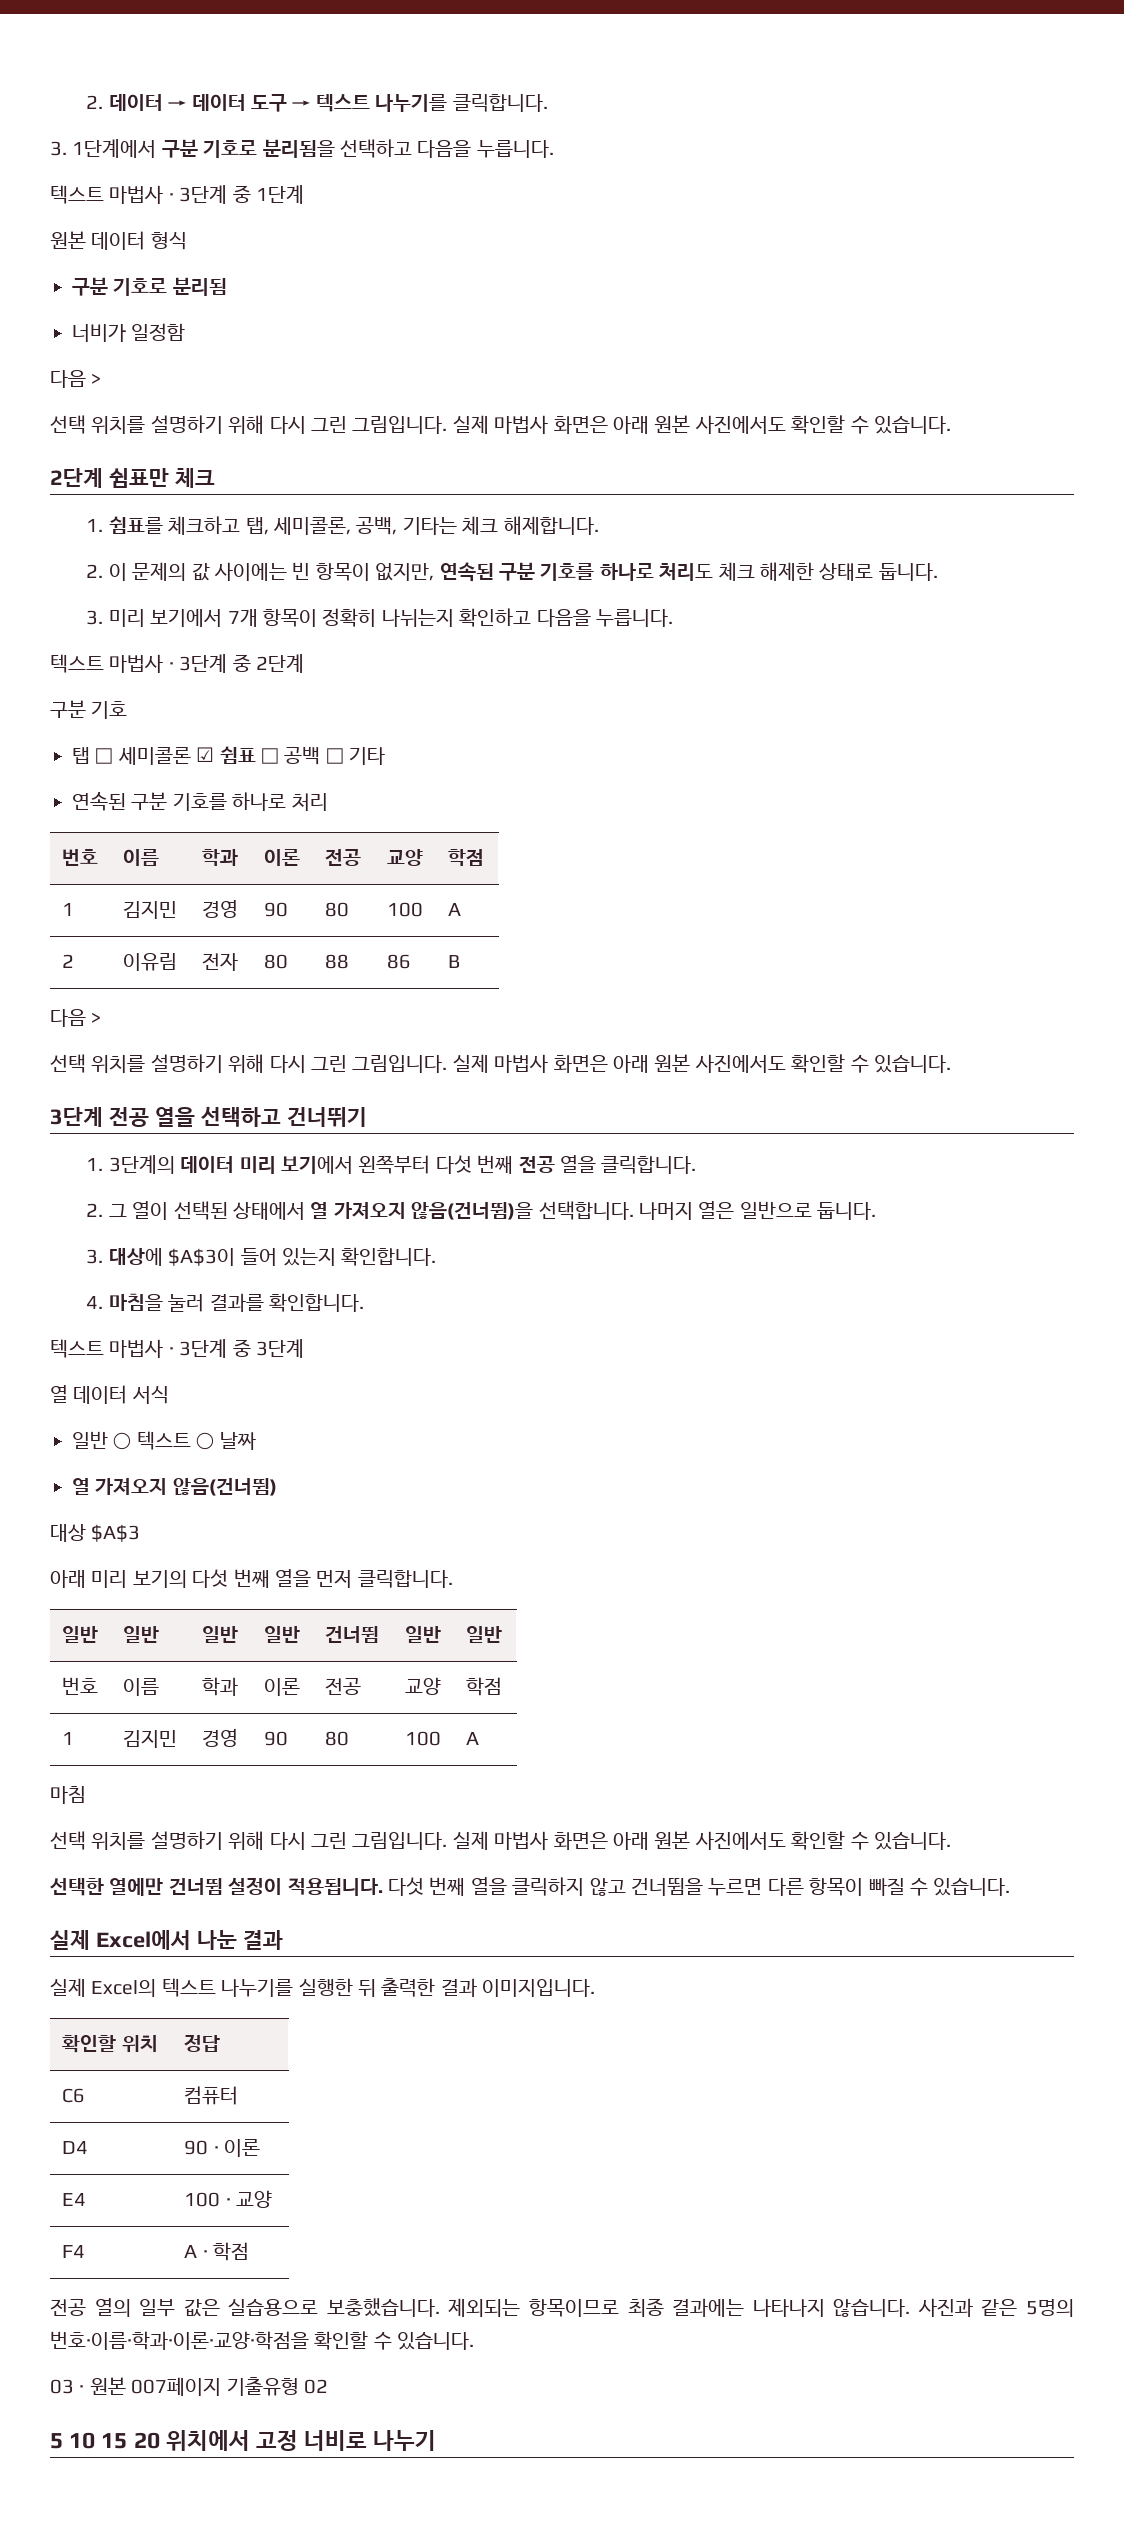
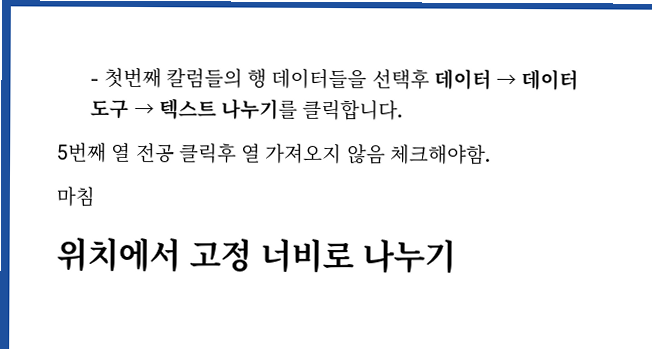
[86,95,104,109] 2. -> [90,67,430,90] - 첫번째 칼럼들의 행 데이터들을 선택후
[50,139,554,158] [50,185,304,204] [50,231,187,250] [72,277,227,296] [72,323,186,342] [50,370,102,388] [50,415,951,434] [50,468,215,488] [86,516,599,535] [86,562,938,582] [86,608,674,627] [50,654,304,673] [50,700,128,719] [72,746,386,765] [72,791,328,811] [62,849,99,866] [123,849,160,866] [202,849,239,866] [264,849,301,866] [325,849,362,866] [387,849,424,866] [448,849,485,866] [62,903,75,916] [123,901,178,919] [202,899,239,918] [264,902,289,917] [325,902,350,917] [387,902,424,917] [448,903,462,916] [62,954,75,968] [123,953,178,971] [202,953,239,971] [264,954,289,969] [325,954,350,969] [387,954,412,969] [448,955,461,968] [50,1009,102,1027] [50,1054,951,1073] [50,1106,367,1127] [86,1155,697,1174] [86,1201,877,1220] [86,1247,437,1266] [86,1293,365,1312] [50,1339,304,1358] [50,1385,169,1404] [72,1431,256,1450] [72,1478,277,1496] [50,1524,141,1542] [50,1569,453,1588] [62,1626,99,1643] [123,1626,160,1643] [202,1626,239,1643] [264,1626,301,1643] [325,1626,380,1643] [405,1626,442,1643] [466,1626,503,1643] [62,1677,99,1695] [123,1678,160,1696] [202,1677,239,1696] [264,1678,301,1696] [325,1678,362,1695] [405,1677,442,1695] [466,1677,503,1696] [62,1732,75,1745] [123,1730,178,1748] [202,1728,239,1747] [264,1731,289,1746] [325,1731,350,1746] [405,1731,442,1746] [466,1732,480,1745] [50,1786,86,1804] [50,1831,951,1850] [50,1877,1011,1896] [50,1930,283,1950] [50,1978,596,1997] [62,2035,158,2053] [184,2034,221,2052] [62,2088,86,2103] [184,2086,239,2105] [62,2141,89,2154] [184,2139,261,2157] [62,2193,87,2206] [184,2190,273,2208] [62,2245,86,2258] [184,2242,250,2261] [50,2298,1074,2317] [50,2331,475,2350] [50,2377,328,2396] [50,2432,160,2449] 3. 1단계에서 구분 기호로 분리됨을 선택하고 다음을 누릅니다. // 텍스트 마법사 · 3단계 중 1단계 // 원본 데이터 형식 // 구분 기호로 분리됨 // 너비가 일정함 // 다음 > // 선택 위치를 설명하기 위해 다시 그린 그림입니다. 실제 마법사 화면은 아래 원본 사진에서도 확인할 수 있습니다. // 2단계 쉼표만 체크 // 1. 쉼표를 체크하고 탭, 세미콜론, 공백, 기타는 체크 해제합니다. // 2. 이 문제의 값 사이에는 빈 항목이 없지만, 연속된 구분 기호를 하나로 처리도 체크 해제한 상태로 둡니다. // 3. 미리 보기에서 7개 항목이 정확히 나뉘는지 확인하고 다음을 누릅니다. // 텍스트 마법사 · 3단계 중 2단계 // 구분 기호 // 탭 □ 세미콜론 ☑ 쉼표 □ 공백 □ 기타 // 연속된 구분 기호를 하나로 처리 // 번호 | 이름 | 학과 | 이론 | 전공 | 교양 | 학점 // 1 | 김지민 | 경영 | 90 | 80 | 100 | A // 2 | 이유림 | 전자 | 80 | 88 | 86 | B // 다음 > // 선택 위치를 설명하기 위해 다시 그린 그림입니다. 실제 마법사 화면은 아래 원본 사진에서도 확인할 수 있습니다. // 3단계 전공 열을 선택하고 건너뛰기 // 1. 3단계의 데이터 미리 보기에서 왼쪽부터 다섯 번째 전공 열을 클릭합니다. // 2. 그 열이 선택된 상태에서 열 가져오지 않음(건너뜀)을 선택합니다. 나머지 열은 일반으로 둡니다. // 3. 대상에 $A$3이 들어 있는지 확인합니다. // 4. 마침을 눌러 결과를 확인합니다. // 텍스트 마법사 · 3단계 중 3단계 // 열 데이터 서식 // 일반 ○ 텍스트 ○ 날짜 // 열 가져오지 않음(건너뜀) // 대상 $A$3 // 아래 미리 보기의 다섯 번째 열을 먼저 클릭합니다. // 일반 | 일반 | 일반 | 일반 | 건너뜀 | 일반 | 일반 // 번호 | 이름 | 학과 | 이론 | 전공 | 교양 | 학점 // 1 | 김지민 | 경영 | 90 | 80 | 100 | A // 마침 // 선택 위치를 설명하기 위해 다시 그린 그림입니다. 실제 마법사 화면은 아래 원본 사진에서도 확인할 수 있습니다. // 선택한 열에만 건너뜀 설정이 적용됩니다. 다섯 번째 열을 클릭하지 않고 건너뜀을 누르면 다른 항목이 빠질 수 있습니다. // 실제 Excel에서 나눈 결과 // 실제 Excel의 텍스트 나누기를 실행한 뒤 출력한 결과 이미지입니다. // 확인할 위치 | 정답 // C6 | 컴퓨터 // D4 | 90 · 이론 // E4 | 100 · 교양 // F4 | A · 학점 // 전공 열의 일부 값은 실습용으로 보충했습니다. 제외되는 항목이므로 최종 결과에는 나타나지 않습니다. 사진과 같은 5명의 번호·이름·학과·이론·교양·학점을 확인할 수 있습니다. // 03 · 원본 007페이지 기출유형 02 // 5 10 15 20 -> [57,142,491,165] [56,186,95,207] 5번째 열 전공 클릭후 열 가져오지 않음 체크해야함. // 마침 //

